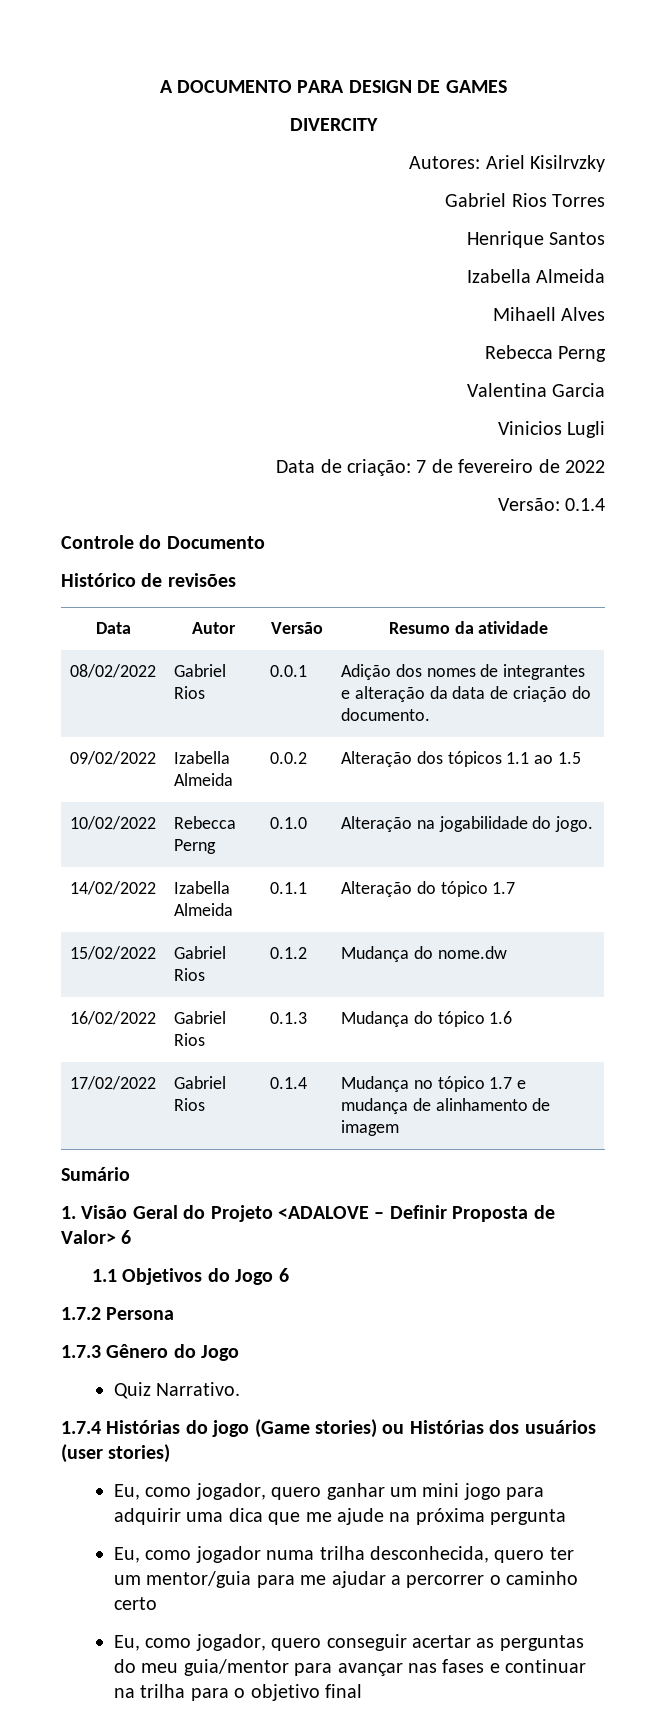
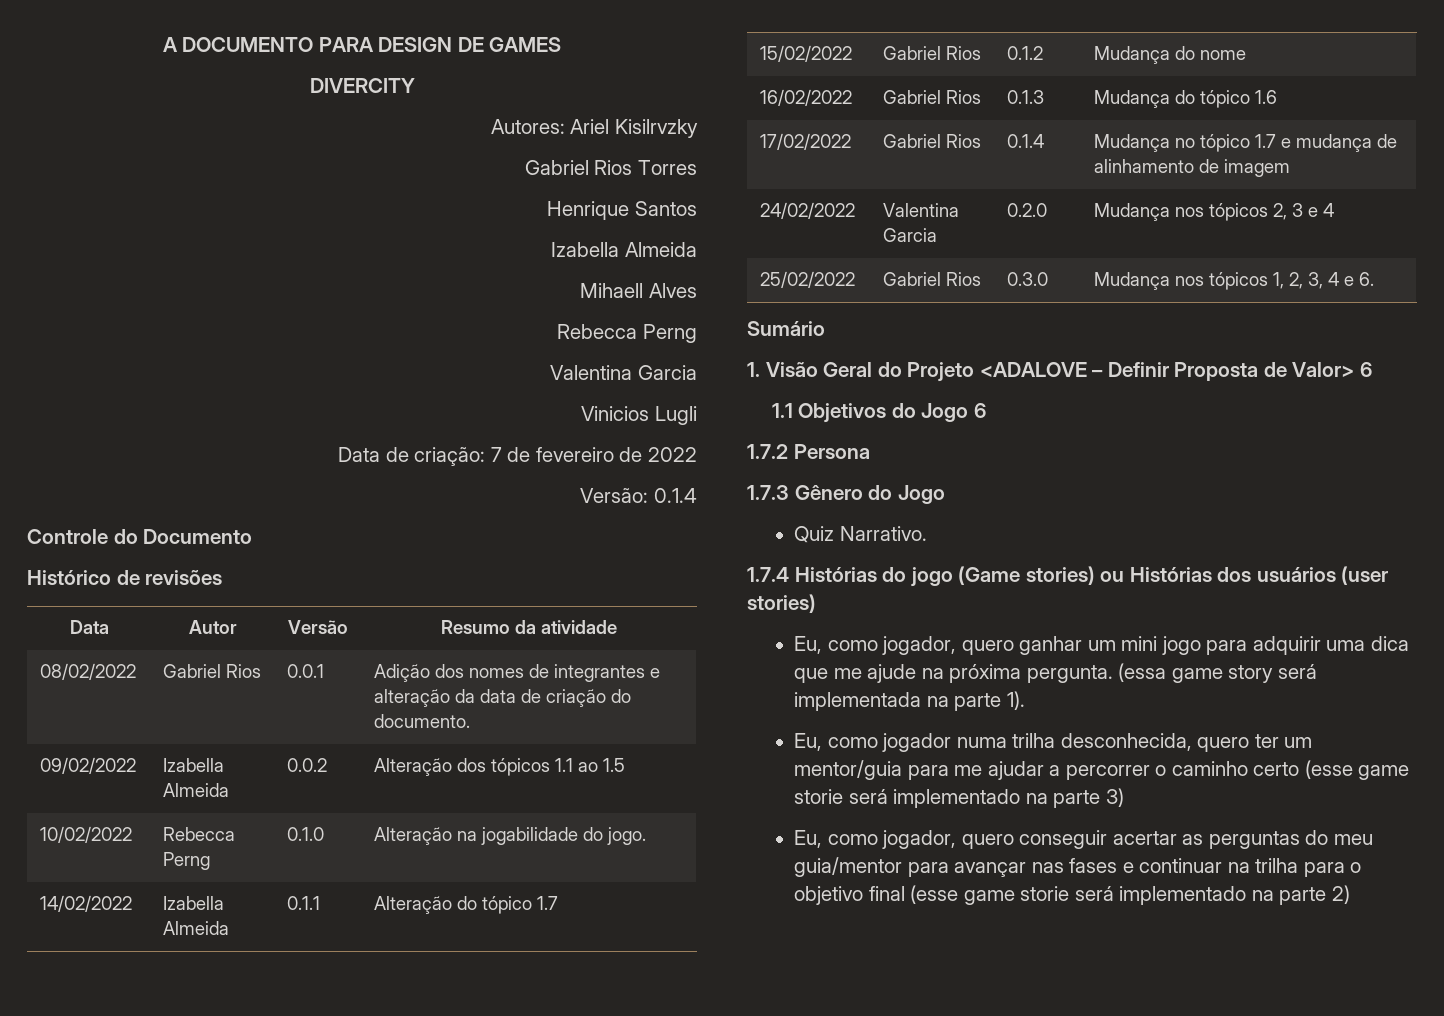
[437,946,507,959] nome.dw -> [1200,50,1247,60] nome
(399, 1128) none -> [760,202,856,219] [883,203,960,217] [883,228,938,242] [1007,203,1048,217] [1094,203,1335,221] [760,271,856,288] [883,272,982,286] [1007,272,1049,286] [1094,272,1375,290] // 24/02/2022 | Valentina Garcia | 0.2.0 | Mudança nos tópicos 2, 3 e 4 // 25/02/2022 | Gabriel Rios | 0.3.0 | Mudança nos tópicos 1, 2, 3, 4 e 6.
[490,1509,567,1525] pergunta -> [1026,663,1317,683] [794,691,1025,711] pergunta. (essa game story será implementada na parte 1).
(157, 1603) none -> [1304,760,1410,780] [794,788,1124,808] (esse game storie será implementado na parte 3)
(362, 1691) none -> [910,885,1350,905] (esse game storie será implementado na parte 2)

